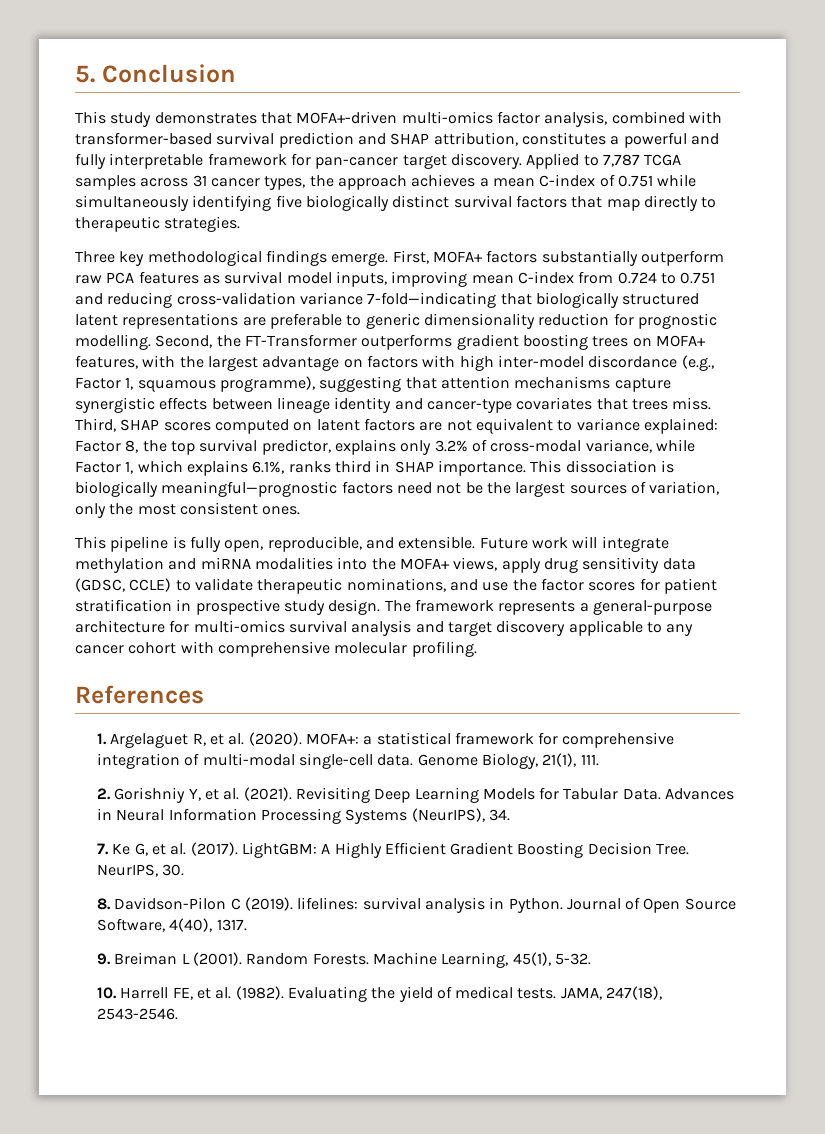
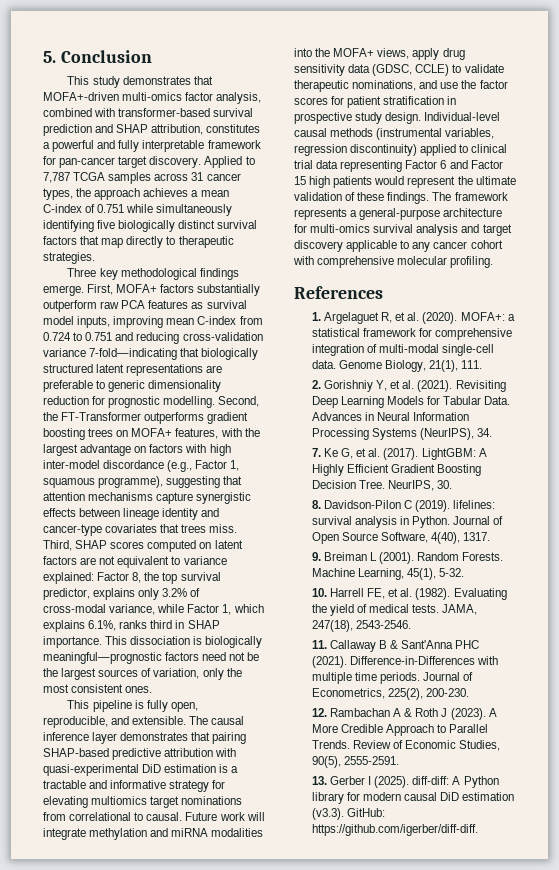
(476, 542) none -> [189,716,245,725] [43,732,247,744] [43,748,237,760] [43,764,239,776] [43,780,226,792] [43,796,243,808] [43,812,183,821] The causal inference layer demonstrates that pairing SHAP-based predictive attribution with quasi-experimental DiD estimation is a tractable and informative strategy for elevating multiomics target nominations from correlational to causal.
(381, 607) none -> [424,112,501,121] [294,128,495,140] [294,144,508,156] [294,160,503,172] [294,176,516,188] [294,192,430,204] Individual-level causal methods (instrumental variables, regression discontinuity) applied to clinical trial data representing Factor 6 and Factor 15 high patients would represent the ultimate validation of these findings.
(178, 1014) none -> [311,640,480,652] [311,656,499,668] [311,672,474,684] [311,688,470,700] [311,708,497,720] [311,724,489,736] [311,740,501,751] [311,756,400,768] [311,776,499,788] [311,792,515,804] [311,808,386,820] [311,824,478,836] // 11. Callaway B & Sant'Anna PHC (2021). Difference-in-Differences with multiple time periods. Journal of Econometrics, 225(2), 200-230. // 12. Rambachan A & Roth J (2023). A More Credible Approach to Parallel Trends. Review of Economic Studies, 90(5), 2555-2591. // 13. Gerber I (2025). diff-diff: A Python library for modern causal DiD estimation (v3.3). GitHub: https://github.com/igerber/diff-diff.

